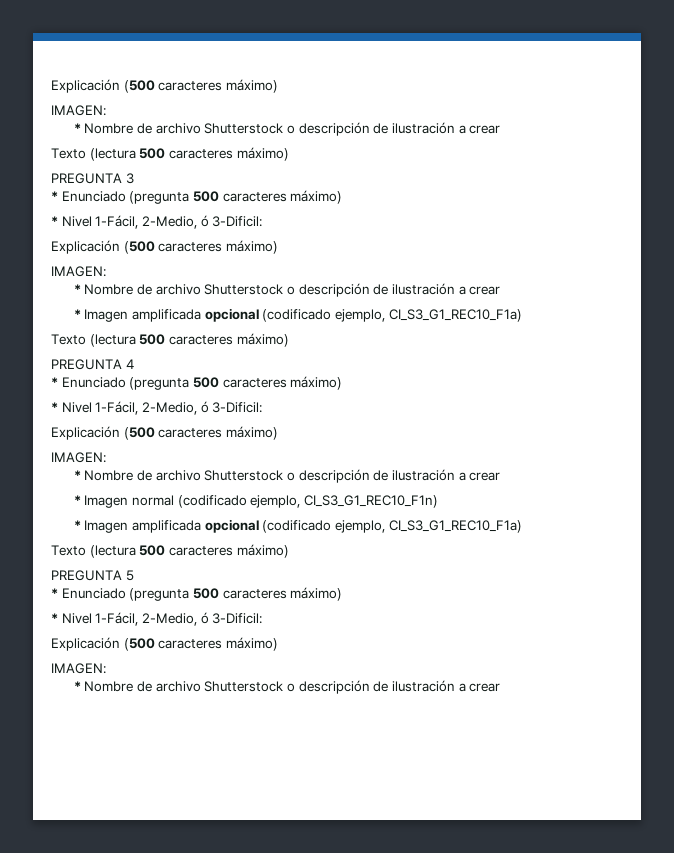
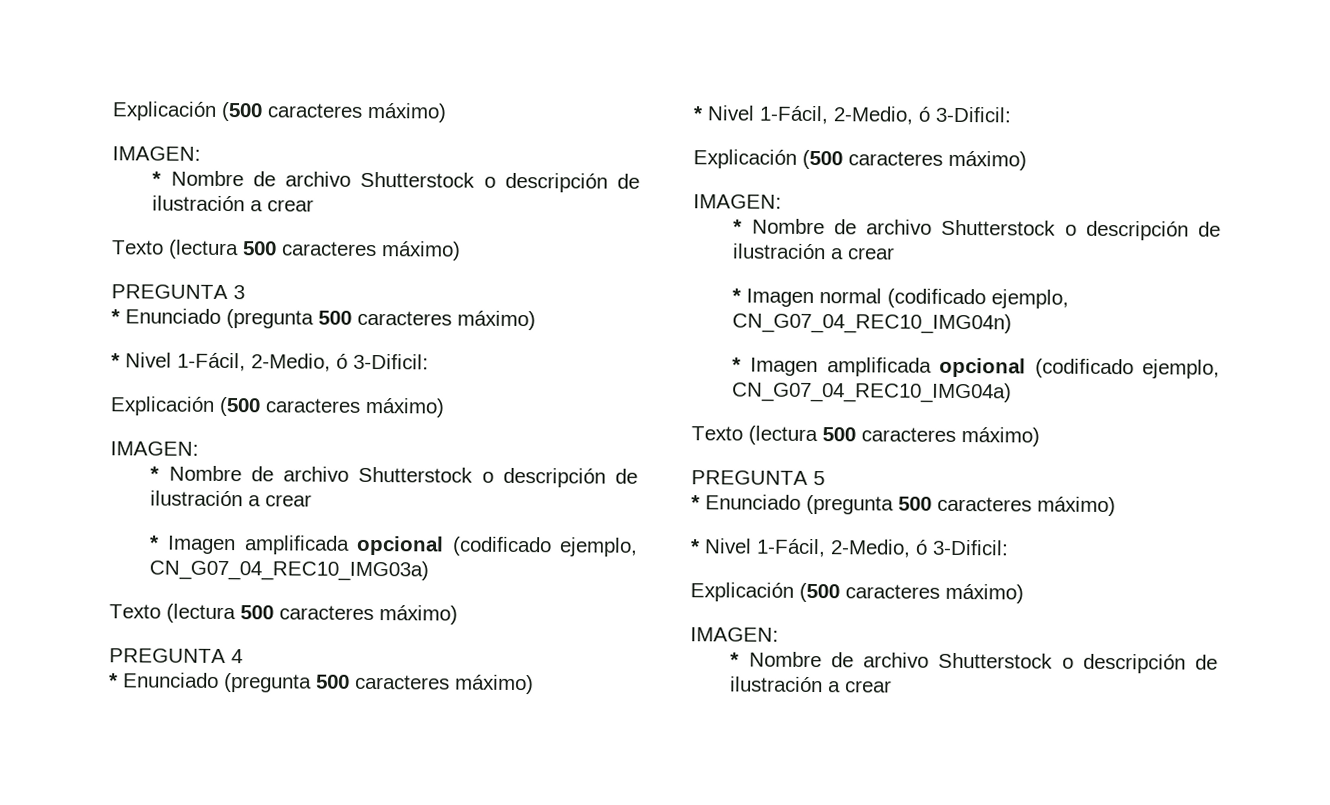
[388,309,522,322] CI_S3_G1_REC10_F1a) -> [149,559,430,582] CN_G07_04_REC10_IMG03a)
[304,495,439,508] [73,519,522,533] CI_S3_G1_REC10_F1n) // * Imagen amplificada opcional (codificado ejemplo, CI_S3_G1_REC10_F1a) -> [732,312,1013,335] [732,357,1220,379] [732,381,1013,404] CN_G07_04_REC10_IMG04n) // * Imagen amplificada opcional (codificado ejemplo, CN_G07_04_REC10_IMG04a)

